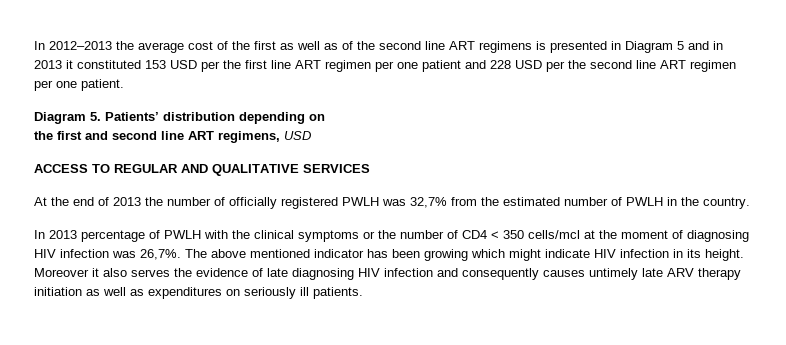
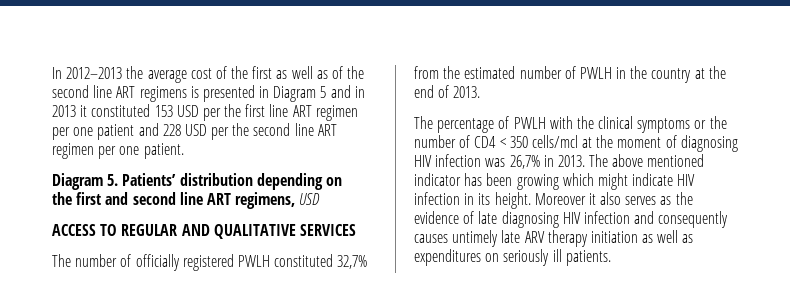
[34,197,163,206] At the end of 2013 the -> [52,254,71,267] The
[382,199,406,206] was -> [274,254,334,267] constituted
[703,197,750,209] [34,230,77,239] country. // In 2013 -> [651,66,726,83] [414,85,481,98] [414,116,433,129] country at the end of 2013. // The
[140,249,181,260] 26,7%. -> [509,155,585,169] 26,7% in 2013.
(170, 273) none -> [660,196,672,205] as

